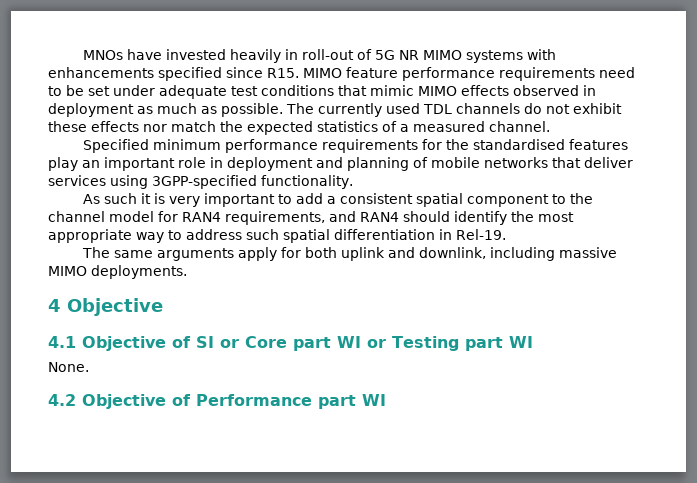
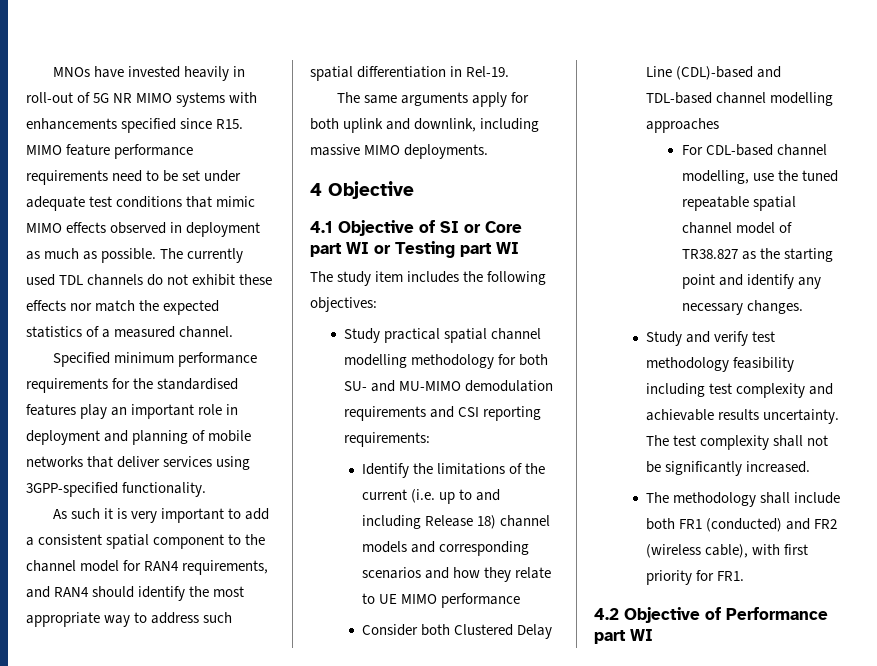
[48,362,89,372] None. -> [310,271,547,286] [310,297,377,312] [344,328,542,343] [344,354,549,369] [344,380,554,392] [344,406,542,421] [344,432,431,447] [362,463,546,478] [362,489,501,504] [362,515,551,529] [362,541,530,556] [362,567,552,582] [362,593,521,608] [362,624,553,639] [646,66,782,80] [646,92,834,106] [646,118,720,133] [681,144,827,156] [681,170,838,184] [681,196,796,211] [681,222,792,234] [681,248,833,262] [681,274,821,289] [681,300,803,315] [646,331,776,346] [646,357,795,372] [646,383,834,398] [646,409,840,424] [646,435,829,450] [646,461,811,476] [646,492,841,507] [646,518,838,532] [646,544,809,558] [646,570,745,585] The study item includes the following objectives: // Study practical spatial channel modelling methodology for both SU- and MU-MIMO demodulation requirements and CSI reporting requirements: // Identify the limitations of the current (i.e. up to and including Release 18) channel models and corresponding scenarios and how they relate to UE MIMO performance // Consider both Clustered Delay Line (CDL)-based and TDL-based channel modelling approaches // For CDL-based channel modelling, use the tuned repeatable spatial channel model of TR38.827 as the starting point and identify any necessary changes. // Study and verify test methodology feasibility including test complexity and achievable results uncertainty. The test complexity shall not be significantly increased. // The methodology shall include both FR1 (conducted) and FR2 (wireless cable), with first priority for FR1.

